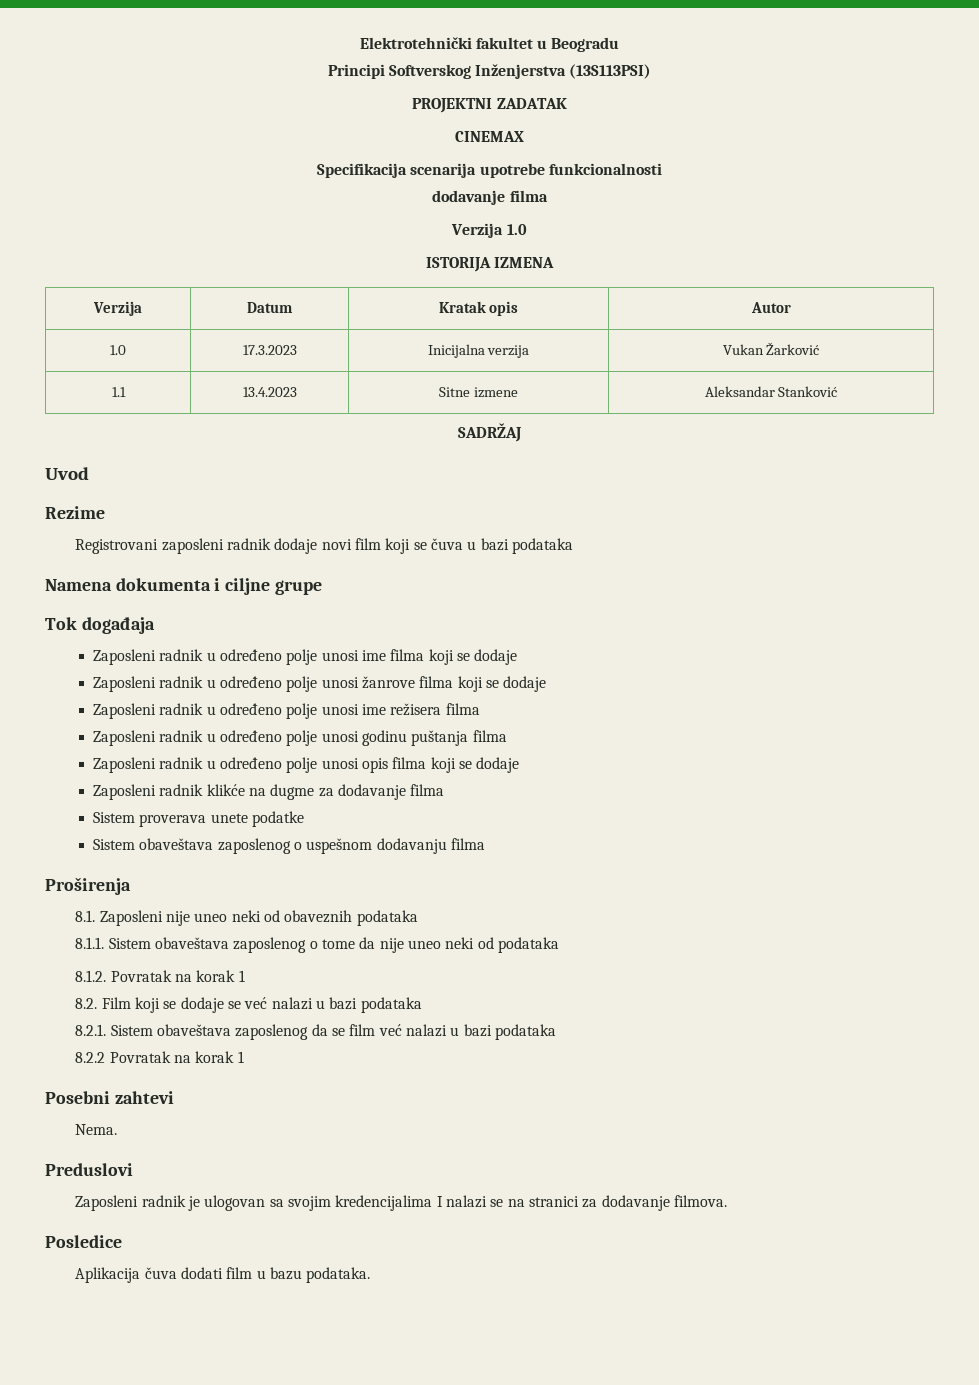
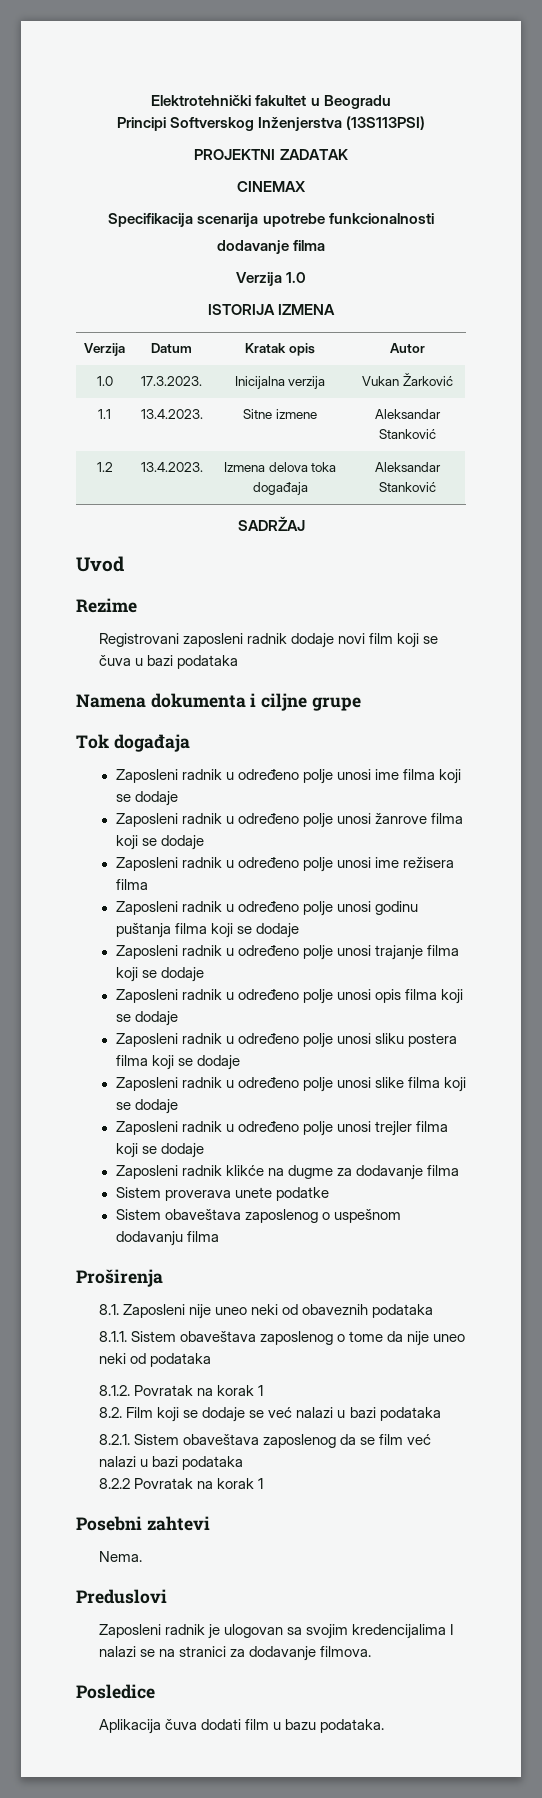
[242,345,297,355] 17.3.2023 -> [141,376,202,386] 17.3.2023.
[242,387,297,397] 13.4.2023 -> [140,409,203,419] 13.4.2023.
(838, 391) none -> [96,462,113,472] [140,462,203,472] [223,462,337,472] [252,482,308,495] [375,462,441,472] [379,482,436,492] // 1.2 | 13.4.2023. | Izmena delova toka događaja | Aleksandar Stanković
(507, 736) none -> [210,923,299,938] [115,945,459,960] [115,967,204,982] koji se dodaje // Zaposleni radnik u određeno polje unosi trajanje filma koji se dodaje
(520, 765) none -> [115,1033,457,1048] [115,1055,240,1070] [115,1077,466,1092] [115,1099,178,1114] [115,1121,448,1136] [115,1143,204,1158] // Zaposleni radnik u određeno polje unosi sliku postera filma koji se dodaje // Zaposleni radnik u određeno polje unosi slike filma koji se dodaje // Zaposleni radnik u određeno polje unosi trejler filma koji se dodaje

